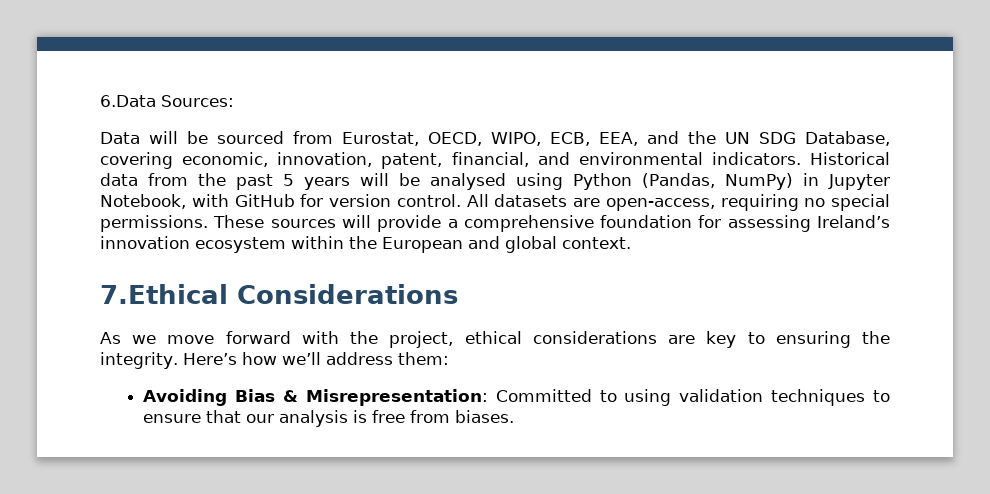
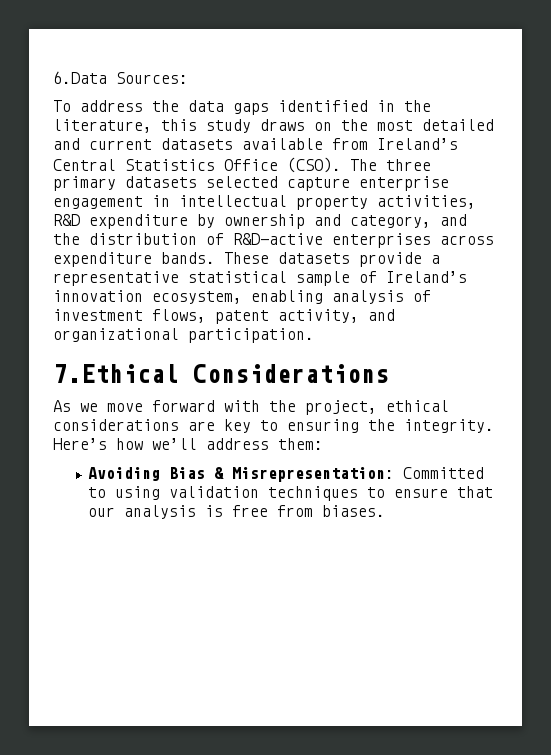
[100,131,890,146] [100,152,890,169] [100,173,890,190] [100,194,890,211] [100,215,890,232] [100,236,631,253] Data will be sourced from Eurostat, OECD, WIPO, ECB, EEA, and the UN SDG Database, covering economic, innovation, patent, financial, and environmental indicators. Historical data from the past 5 years will be analysed using Python (Pandas, NumPy) in Jupyter Notebook, with GitHub for version control. All datasets are open-access, requiring no special permissions. These sources will provide a comprehensive foundation for assessing Ireland’s innovation ecosystem within the European and global context. -> [53,100,431,115] [53,119,494,133] [53,138,458,150] [53,157,431,173] [53,176,449,191] [53,195,476,210] [53,214,467,229] [53,233,494,248] [53,252,440,267] [53,271,467,286] [53,290,431,304] [53,309,395,324] [53,328,314,343] To address the data gaps identified in the literature, this study draws on the most detailed and current datasets available from Ireland’s Central Statistics Office (CSO). The three primary datasets selected capture enterprise engagement in intellectual property activities, R&D expenditure by ownership and category, and the distribution of R&D-active enterprises across expenditure bands. These datasets provide a representative statistical sample of Ireland’s innovation ecosystem, enabling analysis of investment flows, patent activity, and organizational participation.

